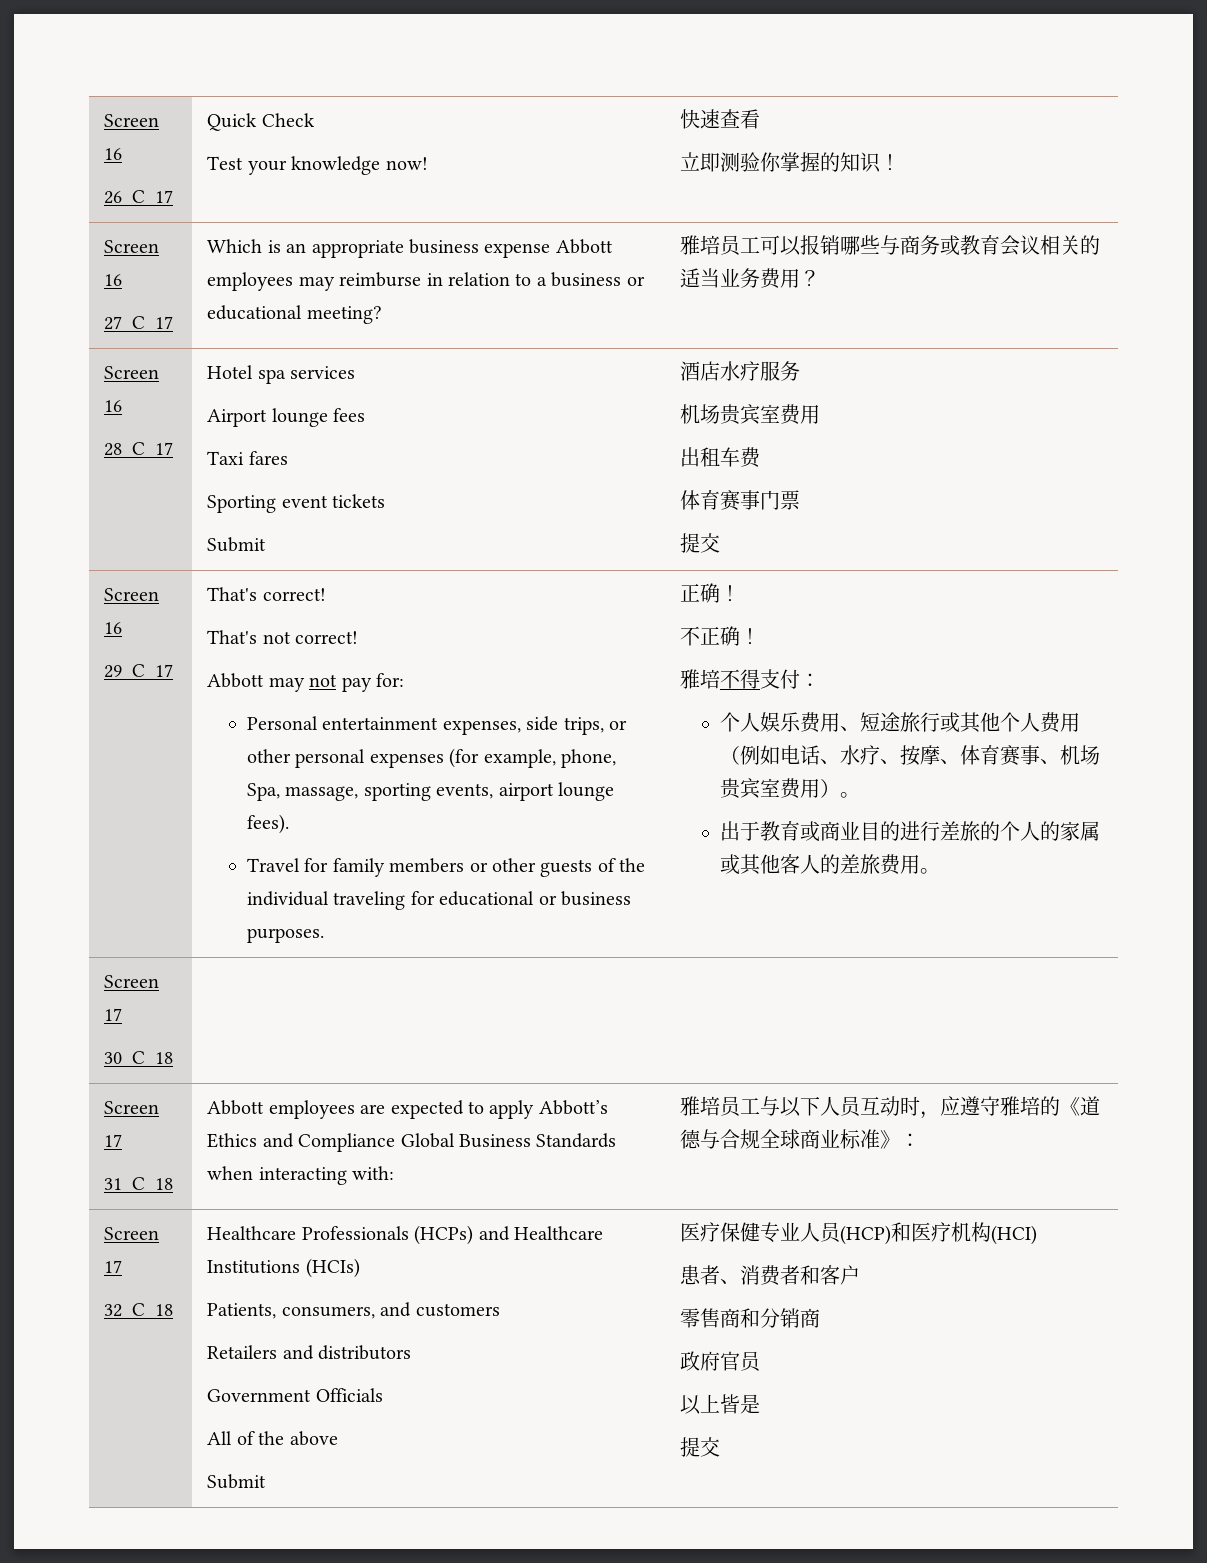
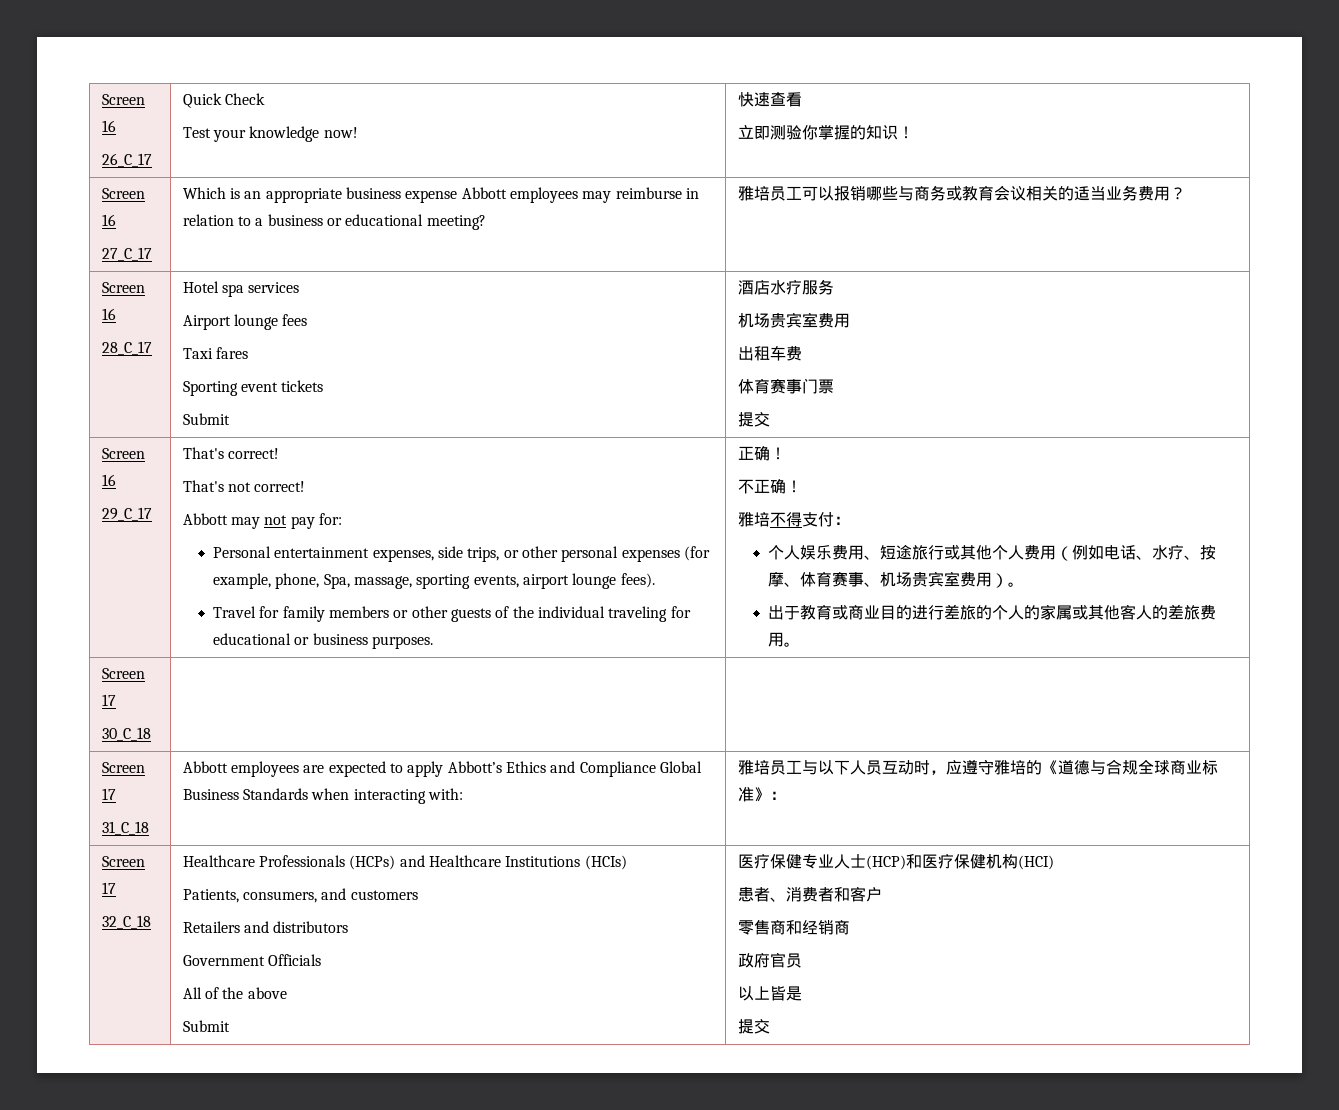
[820,1222,843,1243] 员 -> [849,854,866,868] 士
(952, 1232) none -> [953,854,986,869] 保健
[760,1308,781,1328] 分 -> [801,920,818,935] 经

